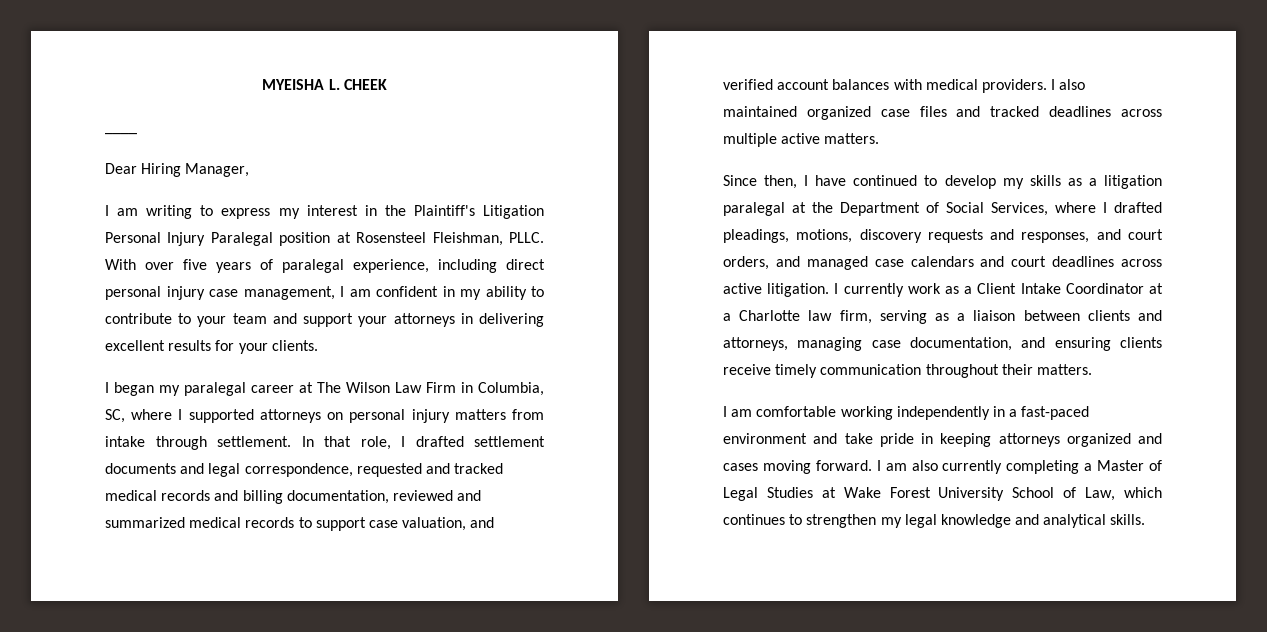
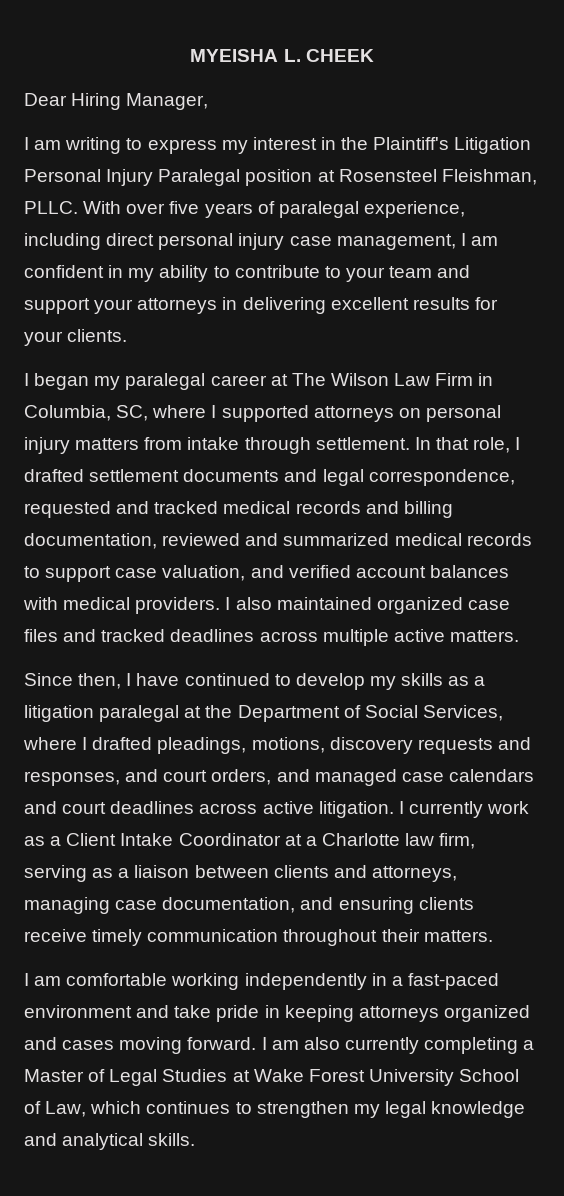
[105,132,137,135] // ____ -> (374, 55) none

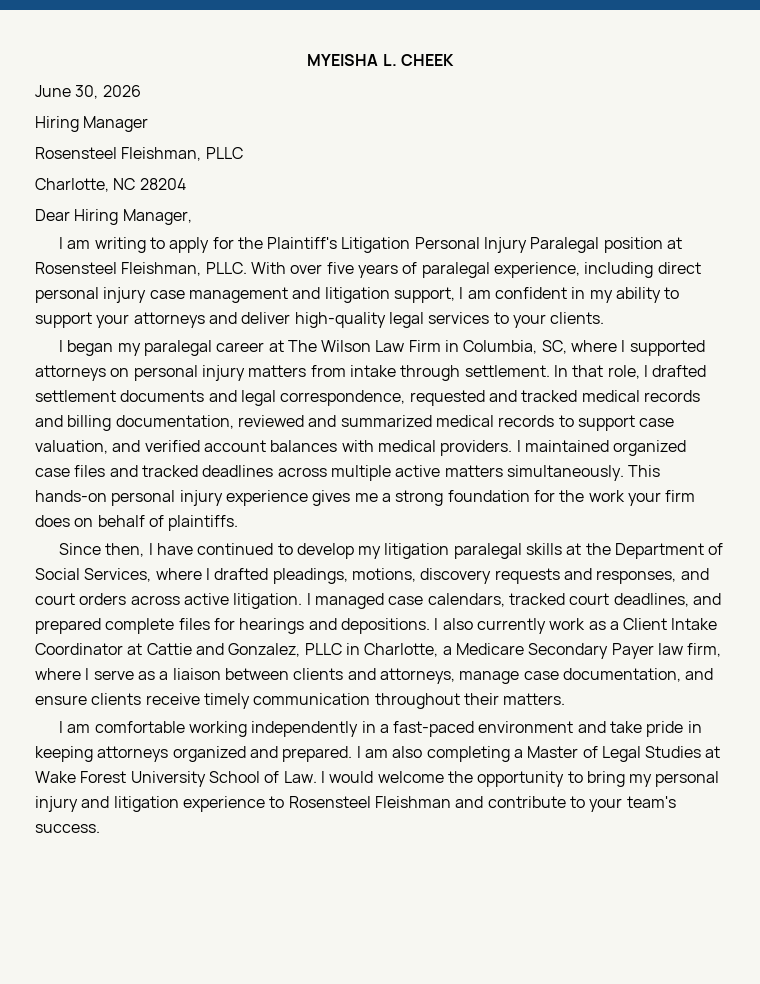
(374, 55) none -> [35,85,141,99] [35,116,149,132] [35,147,243,161] [35,178,186,192] // June 30, 2026 // Hiring Manager // Rosensteel Fleishman, PLLC // Charlotte, NC 28204
[147,137,336,154] express my interest in -> [169,237,234,253] apply for
[336,234,456,250] management, -> [188,287,455,303] management and litigation support,
[234,265,471,282] [24,297,498,314] contribute to your team and support your attorneys in delivering excellent results for -> [35,312,509,328] support your attorneys and deliver high-quality legal services to
[235,597,272,610] also -> (521, 446) none
[449,630,519,642] matters. -> [444,465,661,481] [35,490,696,506] [35,515,239,531] matters simultaneously. This hands-on personal injury experience gives me a strong foundation for the work your firm does on behalf of plaintiffs.
[401,673,486,686] skills as a -> (382, 552) none
(180, 713) none -> [526,543,563,555] skills
[211,769,534,786] [24,801,404,818] orders, and managed case calendars and court deadlines across active litigation. I -> [79,593,721,609] [35,618,473,634] orders across active litigation. I managed case calendars, tracked court deadlines, and prepared complete files for hearings and depositions. I also
[305,833,476,849] [24,865,87,882] a Charlotte law firm, serving -> [146,643,722,659] [35,668,134,680] Cattie and Gonzalez, PLLC in Charlotte, a Medicare Secondary Payer law firm, where I serve
[24,897,110,914] managing -> [459,671,520,684] manage
[338,897,414,914] ensuring -> [35,695,87,705] ensure
[62,1037,257,1054] cases moving forward. -> [282,746,353,762] prepared.
[344,1037,419,1054] currently -> (423, 752) none
[45,1101,526,1118] [24,1133,196,1150] Law, which continues to strengthen my legal knowledge and analytical skills. -> [283,771,720,787] [35,796,676,812] [35,824,100,833] Law. I would welcome the opportunity to bring my personal injury and litigation experience to Rosensteel Fleishman and contribute to your team's success.

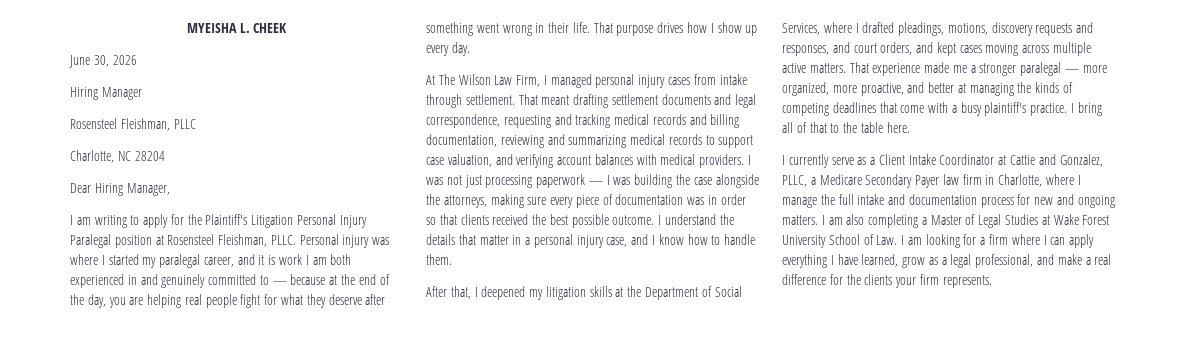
[250,262,701,278] [35,287,680,303] [35,312,605,328] [58,340,705,356] [35,365,307,381] With over five years of paralegal experience, including direct personal injury case management and litigation support, I am confident in my ability to support your attorneys and deliver high-quality legal services to your clients. // I began my paralegal career at The Wilson Law Firm in Columbia, SC, where I supported attorneys on personal injury matters -> [299,234,390,248] [70,254,352,268] [70,274,390,288] [70,294,386,308] [426,22,758,36] [426,42,470,56] [426,74,691,88] Personal injury was where I started my paralegal career, and it is work I am both experienced in and genuinely committed to — because at the end of the day, you are helping real people fight for what they deserve after something went wrong in their life. That purpose drives how I show up every day. // At The Wilson Law Firm, I managed personal injury cases
[553,365,707,379] In that role, I drafted -> [518,94,609,108] That meant drafting
[409,390,578,406] requested and tracked -> [503,114,611,128] requesting and tracking
[237,415,432,427] reviewed and summarized -> [500,134,627,148] reviewing and summarizing
[144,440,200,452] verified -> [516,154,554,168] verifying
[524,440,687,456] [35,465,661,481] [35,490,696,506] [35,515,239,531] [58,543,354,559] maintained organized case files and tracked deadlines across multiple active matters simultaneously. This hands-on personal injury experience gives me a strong foundation for the work your firm does on behalf of plaintiffs. // Since then, I have continued to develop -> [426,174,759,188] [426,194,746,208] [426,214,734,228] [426,234,756,248] [426,254,452,265] [426,286,526,300] was not just processing paperwork — I was building the case alongside the attorneys, making sure every piece of documentation was in order so that clients received the best possible outcome. I understand the details that matter in a personal injury case, and I know how to handle them. // After that, I deepened
[453,543,522,559] paralegal -> (586, 293) none
[79,593,721,609] [35,618,586,634] orders across active litigation. I managed case calendars, tracked court deadlines, and prepared complete files for hearings and depositions. I also currently work -> [880,42,1092,56] [782,62,1107,76] [782,82,1074,96] [782,102,1102,116] [782,122,910,133] [782,154,854,168] orders, and kept cases moving across multiple active matters. That experience made me a stronger paralegal — more organized, more proactive, and better at managing the kinds of competing deadlines that come with a busy plaintiff's practice. I bring all of that to the table here. // I currently serve
[304,643,439,657] PLLC in Charlotte, -> [782,175,807,187] PLLC,
[687,643,722,657] [35,668,714,684] [35,693,566,709] [58,721,702,737] [35,746,353,762] firm, where I serve as a liaison between clients and attorneys, manage case documentation, and ensure clients receive timely communication throughout their matters. // I am comfortable working independently in a fast-paced environment and take pride in keeping attorneys organized and prepared. -> [962,174,1081,187] [782,194,1115,208] [782,215,818,225] firm in Charlotte, where I manage the full intake and documentation process for new and ongoing matters.
[329,771,720,787] [35,796,676,812] [35,824,100,833] would welcome the opportunity to bring my personal injury and litigation experience to Rosensteel Fleishman and contribute to your team's success. -> [907,234,1095,248] [782,254,1112,268] [782,274,992,288] am looking for a firm where I can apply everything I have learned, grow as a legal professional, and make a real difference for the clients your firm represents.

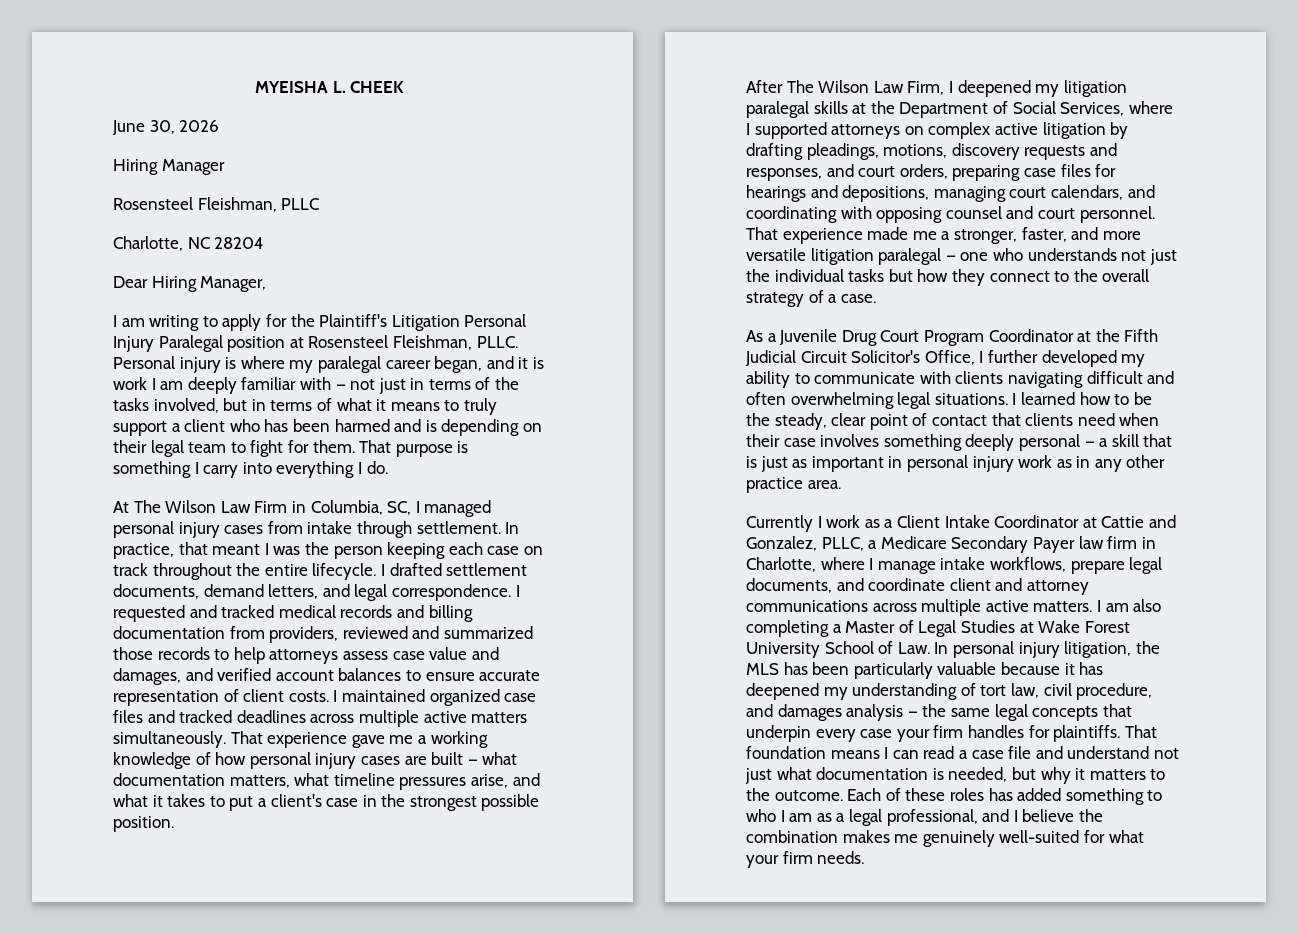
[372,237,390,245] [70,254,234,268] was where I started my paralegal career, -> [225,356,483,373] is where my paralegal career began,
[330,254,352,265] [70,274,390,288] [70,294,386,308] [426,22,758,36] [426,42,470,56] both experienced in and genuinely committed to — because at the end of the day, you are helping real people fight for what they deserve after something went wrong in their life. That purpose drives how I show up every day. -> [187,377,520,394] [113,398,497,415] [113,419,542,436] [113,440,469,457] [113,461,388,478] deeply familiar with — not just in terms of the tasks involved, but in terms of what it means to truly support a client who has been harmed and is depending on their legal team to fight for them. That purpose is something I carry into everything I do.
[516,75,541,87] Firm, -> [254,500,412,515] Firm in Columbia, SC,
[518,94,757,108] [426,114,740,128] [426,134,754,148] [426,154,752,168] [426,174,759,188] [426,194,746,208] [426,214,734,228] [426,234,756,248] [426,254,452,265] [426,286,471,299] That meant drafting settlement documents and legal correspondence, requesting and tracking medical records and billing documentation, reviewing and summarizing medical records to support case valuation, and verifying account balances with medical providers. I was not just processing paperwork — I was building the case alongside the attorneys, making sure every piece of documentation was in order so that clients received the best possible outcome. I understand the details that matter in a personal injury case, and I know how to handle them. // After that, -> [505,522,520,534] [113,542,543,559] [113,563,528,580] [113,584,520,601] [113,605,473,622] [113,626,533,643] [113,647,499,664] [113,668,541,685] [113,689,537,706] [113,710,528,727] [113,731,488,748] [113,752,518,769] [113,773,540,790] [113,794,540,811] [113,816,174,832] [746,80,945,95] In practice, that meant I was the person keeping each case on track throughout the entire lifecycle. I drafted settlement documents, demand letters, and legal correspondence. I requested and tracked medical records and billing documentation from providers, reviewed and summarized those records to help attorneys assess case value and damages, and verified account balances to ensure accurate representation of client costs. I maintained organized case files and tracked deadlines across multiple active matters simultaneously. That experience gave me a working knowledge of how personal injury cases are built — what documentation matters, what timeline pressures arise, and what it takes to put a client's case in the strongest possible position. // After The Wilson Law Firm,
(586, 293) none -> [746,101,809,118] paralegal
[862,22,895,33] drafted -> [754,122,1129,139] [746,143,803,160] supported attorneys on complex active litigation by drafting
[916,42,1092,56] [782,63,846,73] and kept cases moving across multiple active matters. -> [952,164,1117,181] [746,185,1155,202] [746,206,1155,223] preparing case files for hearings and depositions, managing court calendars, and coordinating with opposing counsel and court personnel.
[979,62,1107,76] [782,82,1074,96] [782,102,1102,116] [782,122,910,133] [782,154,854,168] stronger paralegal — more organized, more proactive, and better at managing the kinds of competing deadlines that come with a busy plaintiff's practice. I bring all of that to the table here. // I currently serve -> [953,227,1141,244] [746,248,1177,265] [746,269,1150,286] [746,290,876,307] [746,329,1159,346] [745,350,1146,367] [746,371,1175,388] [746,392,1152,409] [746,413,1160,430] [746,434,1173,451] [746,455,1166,472] [746,477,841,493] [746,515,861,532] stronger, faster, and more versatile litigation paralegal — one who understands not just the individual tasks but how they connect to the overall strategy of a case. // As a Juvenile Drug Court Program Coordinator at the Fifth Judicial Circuit Solicitor's Office, I further developed my ability to communicate with clients navigating difficult and often overwhelming legal situations. I learned how to be the steady, clear point of contact that clients need when their case involves something deeply personal — a skill that is just as important in personal injury work as in any other practice area. // Currently I work
[820,194,1115,208] the full intake and documentation process for new and ongoing -> [940,557,1163,574] [746,578,1089,595] [746,599,1029,616] intake workflows, prepare legal documents, and coordinate client and attorney communications across multiple active
[901,234,1095,248] [782,254,926,268] I am looking for a firm where I can apply everything I have learned, grow -> [934,641,1160,658] [746,662,1104,679] [746,683,1153,700] [746,704,1132,721] [746,725,1157,742] [746,746,1179,759] [745,767,1166,784] [746,788,1163,805] [746,809,813,822] In personal injury litigation, the MLS has been particularly valuable because it has deepened my understanding of tort law, civil procedure, and damages analysis — the same legal concepts that underpin every case your firm handles for plaintiffs. That foundation means I can read a case file and understand not just what documentation is needed, but why it matters to the outcome. Each of these roles has added something to who I am
[1057,254,1112,265] [782,274,992,288] make a real difference for the clients your firm represents. -> [1013,809,1103,822] [746,830,1144,847] [746,851,865,868] I believe the combination makes me genuinely well-suited for what your firm needs.

